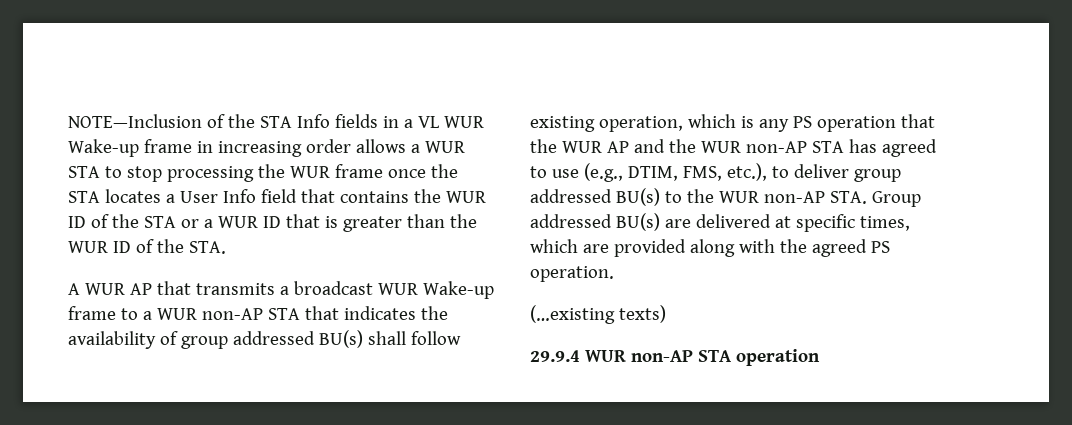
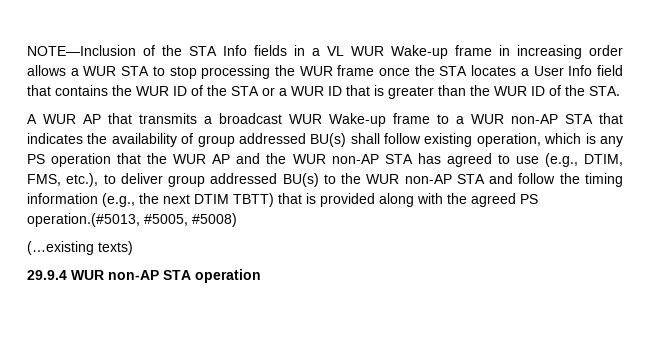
[829,191,921,207] [530,213,910,232] [530,239,609,253] STA. Group addressed BU(s) are delivered at specific times, which are -> [456,173,623,187] [27,193,316,207] STA and follow the timing information (e.g., the next DTIM TBTT) that is
[530,266,614,282] operation. -> [27,213,237,227] operation.(#5013, #5005, #5008)

